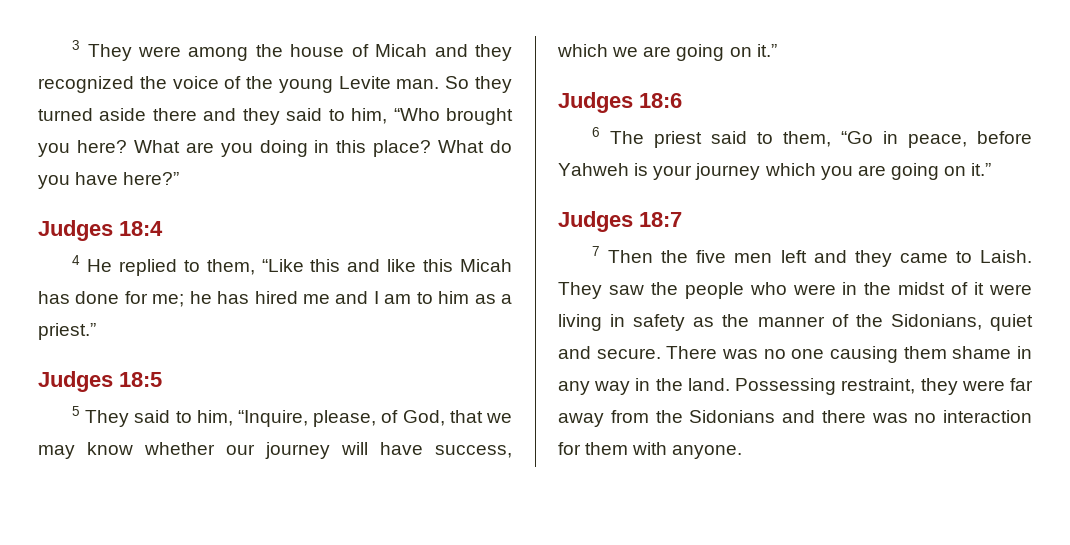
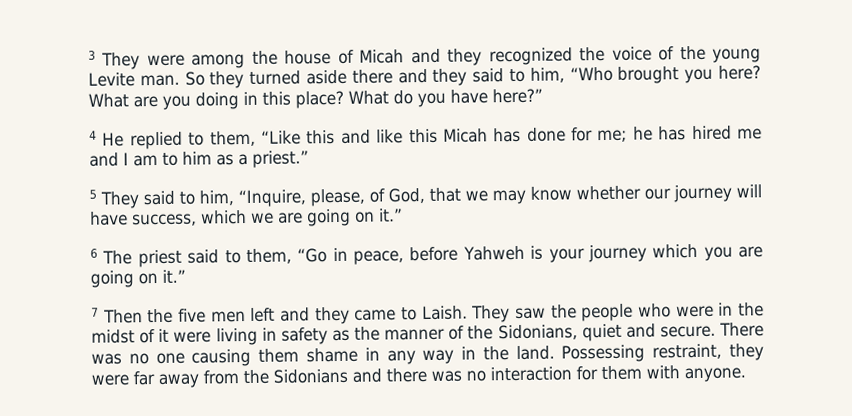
[38,220,163,241] // Judges 18:4 -> (543, 96) none
[38,371,162,392] // Judges 18:5 -> (309, 159) none
[558,92,682,113] // Judges 18:6 -> (403, 215) none
[558,211,682,232] // Judges 18:7 -> (186, 276) none

